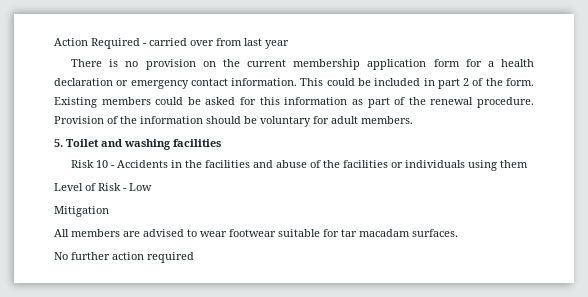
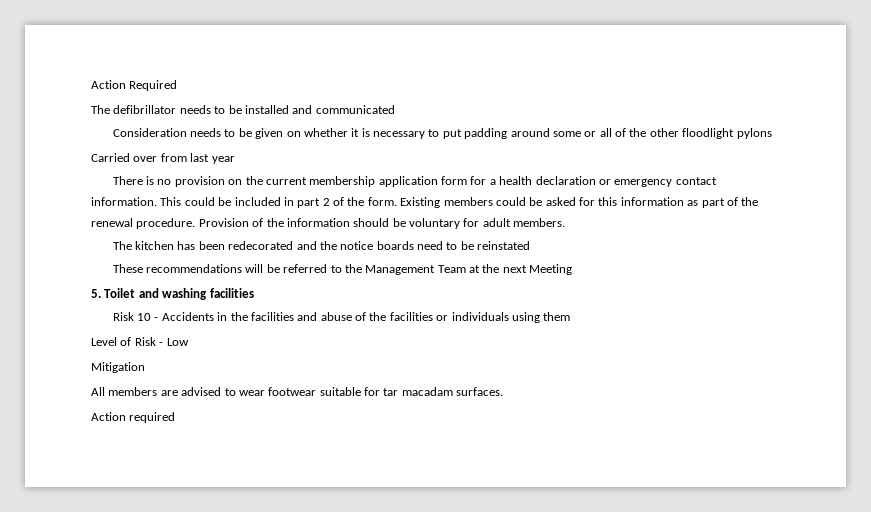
[143,38,187,46] - carried -> [91,105,395,114] [112,128,772,139] [91,153,130,162] // The defibrillator needs to be installed and communicated // Consideration needs to be given on whether it is necessary to put padding around some or all of the other floodlight pylons // Carried
(413, 120) none -> [112,241,531,250] [112,264,573,275] // The kitchen has been redecorated and the notice boards need to be reinstated // These recommendations will be referred to the Management Team at the next Meeting
[54,252,144,260] No further action -> [91,412,126,421] Action

